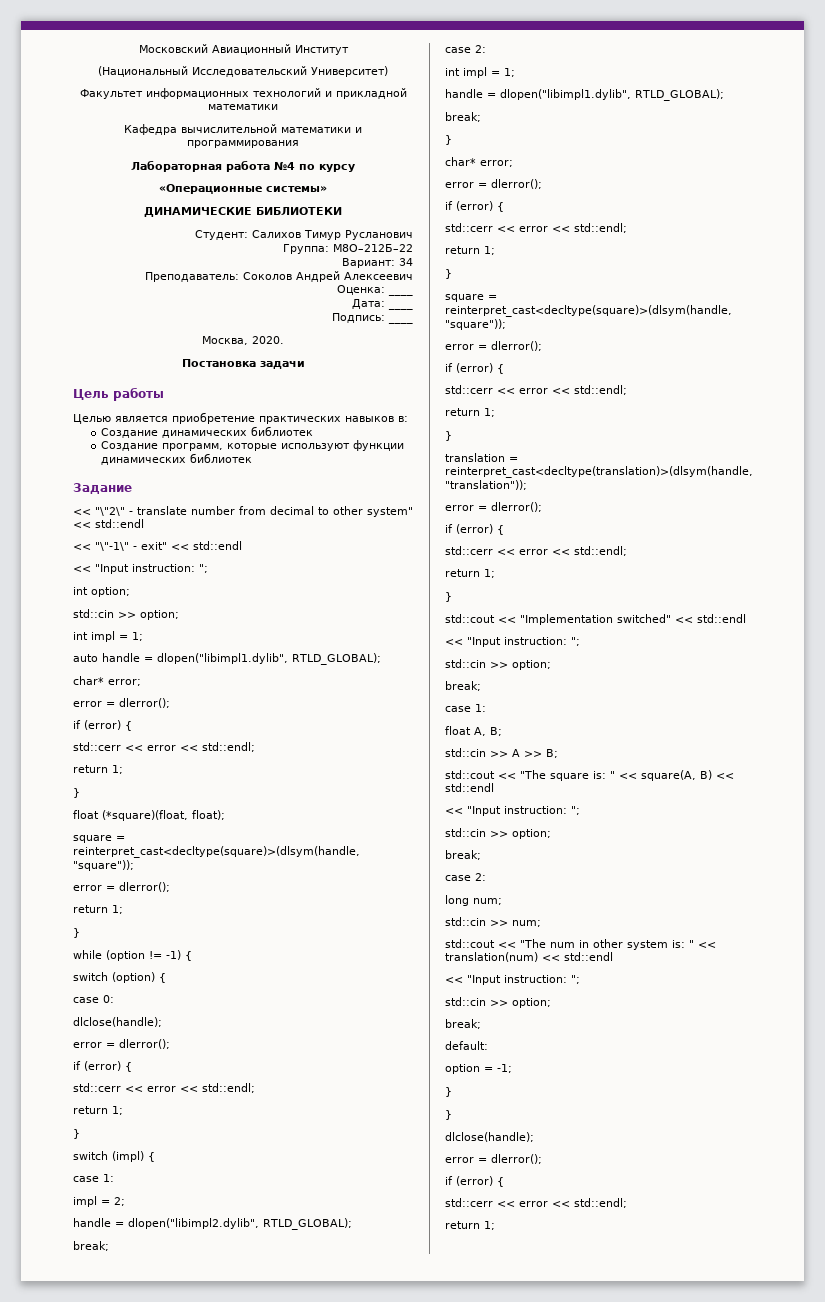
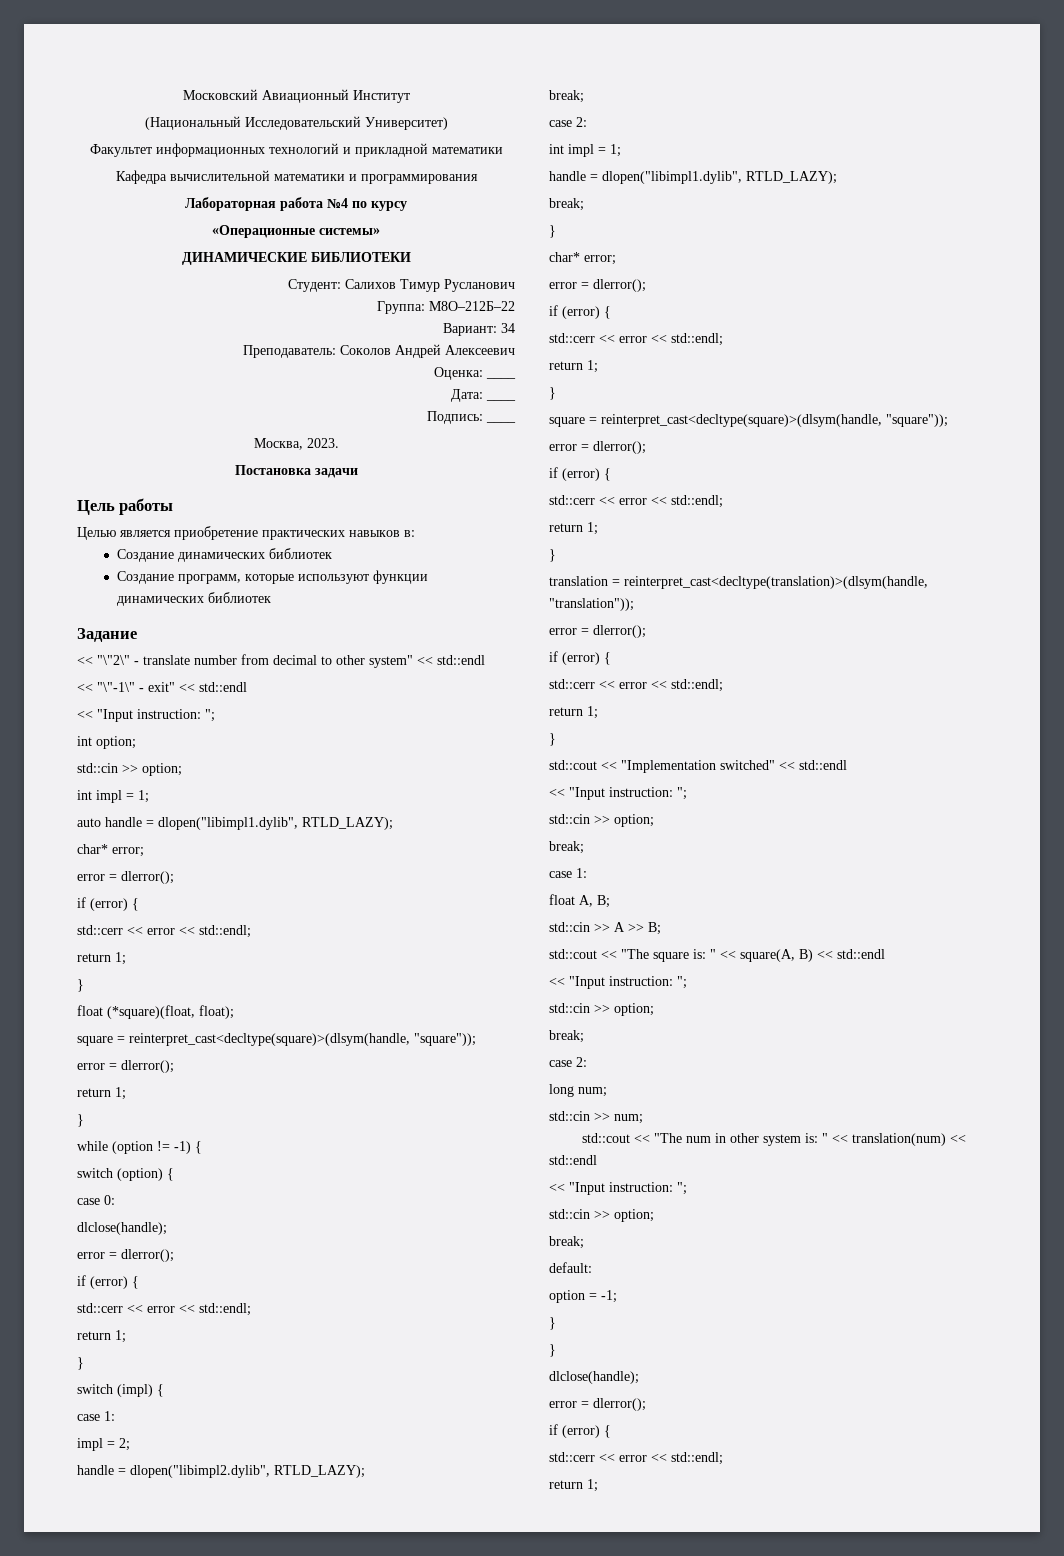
[252,336,284,344] 2020. -> [306,438,339,448] 2023.
[292,653,381,665] RTLD_GLOBAL); -> [302,817,393,830] RTLD_LAZY);
[263,1218,352,1230] RTLD_GLOBAL); -> [274,1465,365,1478] RTLD_LAZY);
[635,89,724,101] RTLD_GLOBAL); -> [746,171,837,184] RTLD_LAZY);

